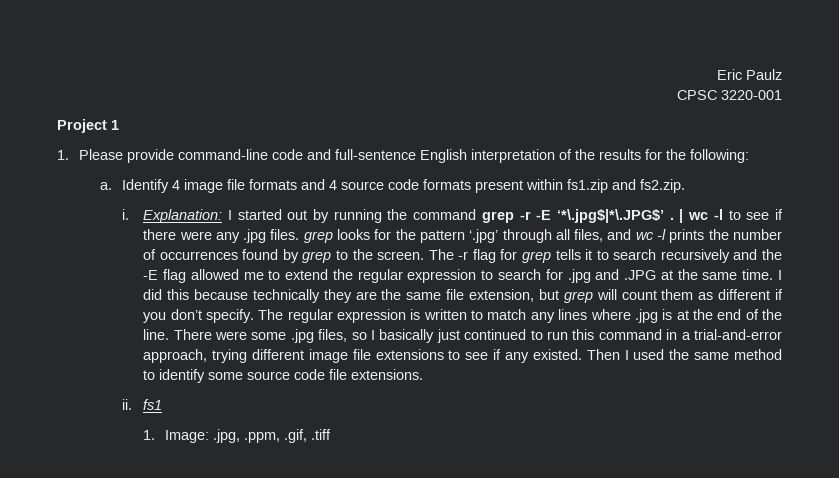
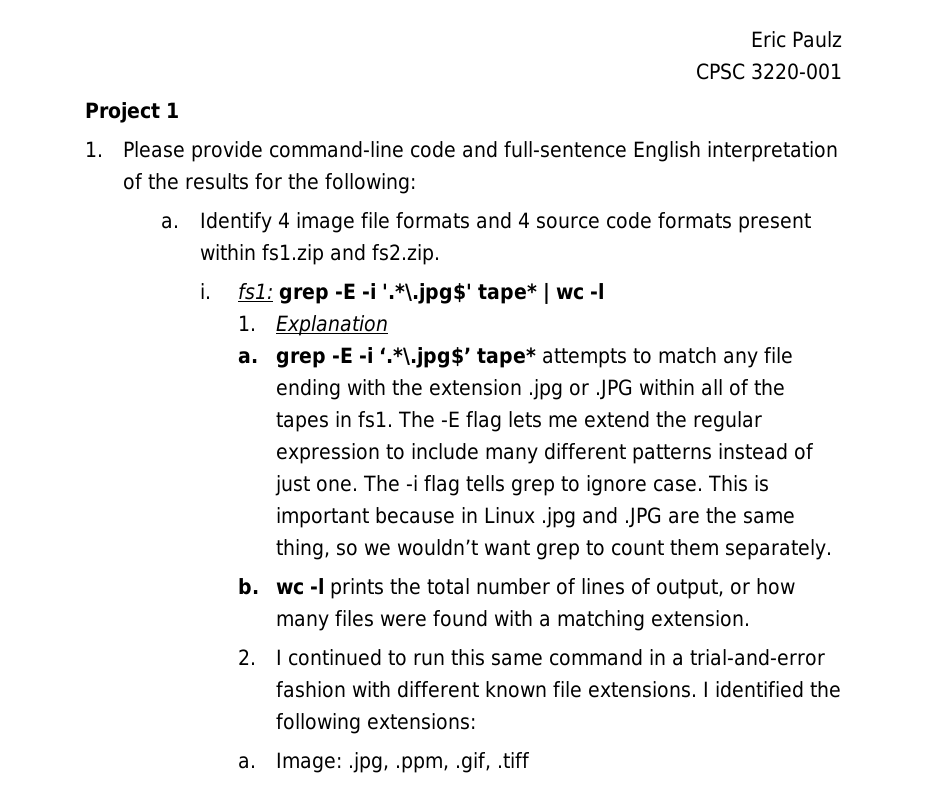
[143,209,783,223] [143,229,782,243] [143,249,782,263] [143,269,281,283] Explanation: I started out by running the command grep -r -E ‘*\.jpg$|*\.JPG$’ . | wc -l to see if there were any .jpg files. grep looks for the pattern ‘.jpg’ through all files, and wc -l prints the number of occurrences found by grep to the screen. The -r flag for grep tells it to search recursively and the -E flag allowed me to -> [237,282,604,304] [237,315,389,336] [237,347,794,368] [276,379,786,400] [276,411,579,432] fs1: grep -E -i '.*\.jpg$' tape* | wc -l // 1. Explanation // a. grep -E -i ‘.*\.jpg$’ tape* attempts to match any file ending with the extension .jpg or .JPG within all of the tapes in fs1. The -E flag lets me
[497,269,783,283] [143,289,783,303] [143,309,782,323] [143,329,460,343] search for .jpg and .JPG at the same time. I did this because technically they are the same file extension, but grep will count them as different if you don’t specify. The regular expression is written to match any lines where .jpg is at the end of the line. There were some .jpg files, so I basically just -> [411,443,815,464] [275,475,770,496] [276,507,796,528] [276,539,833,560] [237,578,796,599] [276,610,751,631] [237,649,283,665] include many different patterns instead of just one. The -i flag tells grep to ignore case. This is important because in Linux .jpg and .JPG are the same thing, so we wouldn’t want grep to count them separately. // b. wc -l prints the total number of lines of output, or how many files were found with a matching extension. // 2. I
(595, 334) none -> [491,653,544,666] same
[143,349,782,363] [143,369,424,383] [121,399,163,410] [143,430,156,440] approach, trying different image file extensions to see if any existed. Then I used the same method to identify some source code file extensions. // ii. fs1 // 1. -> [276,681,842,698] [276,713,477,734] [237,756,256,769] fashion with different known file extensions. I identified the following extensions: // a.

